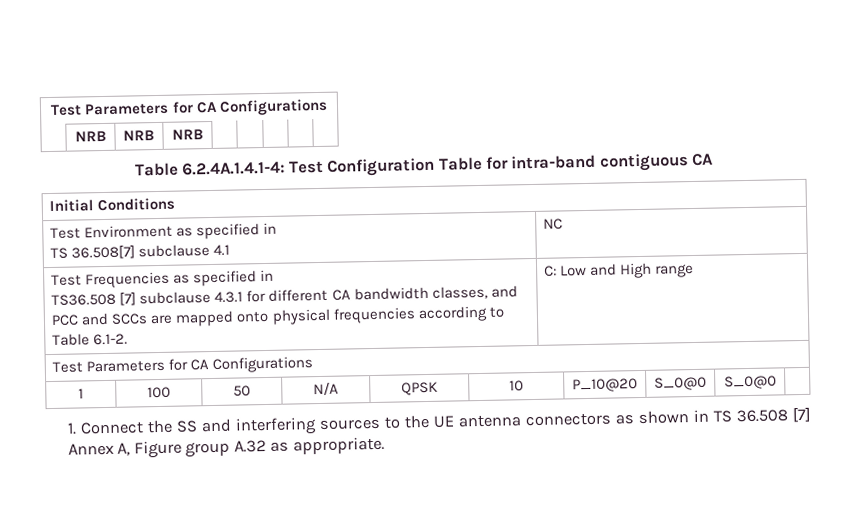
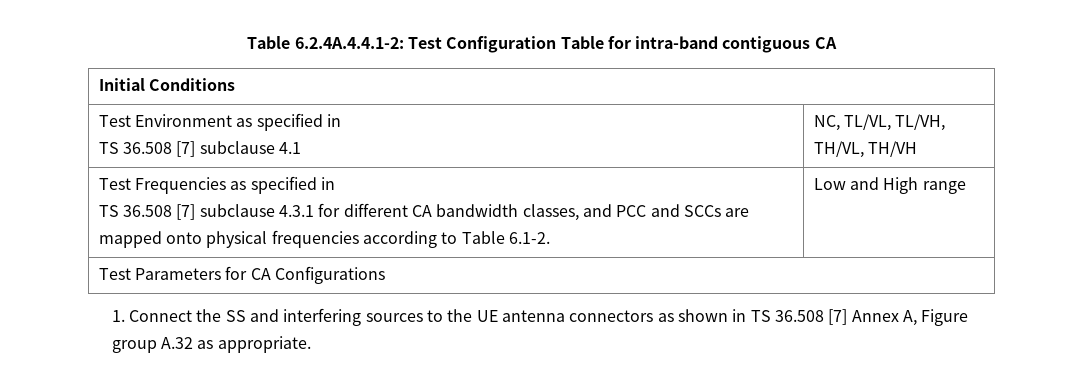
[50,98,328,116] [74,130,107,142] [123,130,155,141] [171,129,204,140] [134,161,286,177] Test Parameters for CA Configurations // | NRB | NRB | NRB | | | | | // Table 6.2.4A.1.4.1-4: -> [247,36,404,49] Table 6.2.4A.4.4.1-2:
[71,245,136,260] 36.508[7] -> [123,141,196,157] 36.508 [7]
[543,218,564,230] NC -> [813,114,946,131] [813,141,918,158] NC, TL/VL, TL/VH, TH/VL, TH/VH
[51,293,117,306] TS36.508 -> [98,205,173,217] TS 36.508
[544,265,558,277] C: -> (551, 238) none
[78,388,84,399] [147,386,171,399] [233,385,251,397] [313,382,339,397] [401,381,438,396] [509,380,524,392] [571,378,638,393] [653,376,707,391] [723,375,777,390] // 1 | 100 | 50 | N/A | QPSK | 10 | P_10@20 | S_0@0 | S_0@0 | -> (386, 275) none

